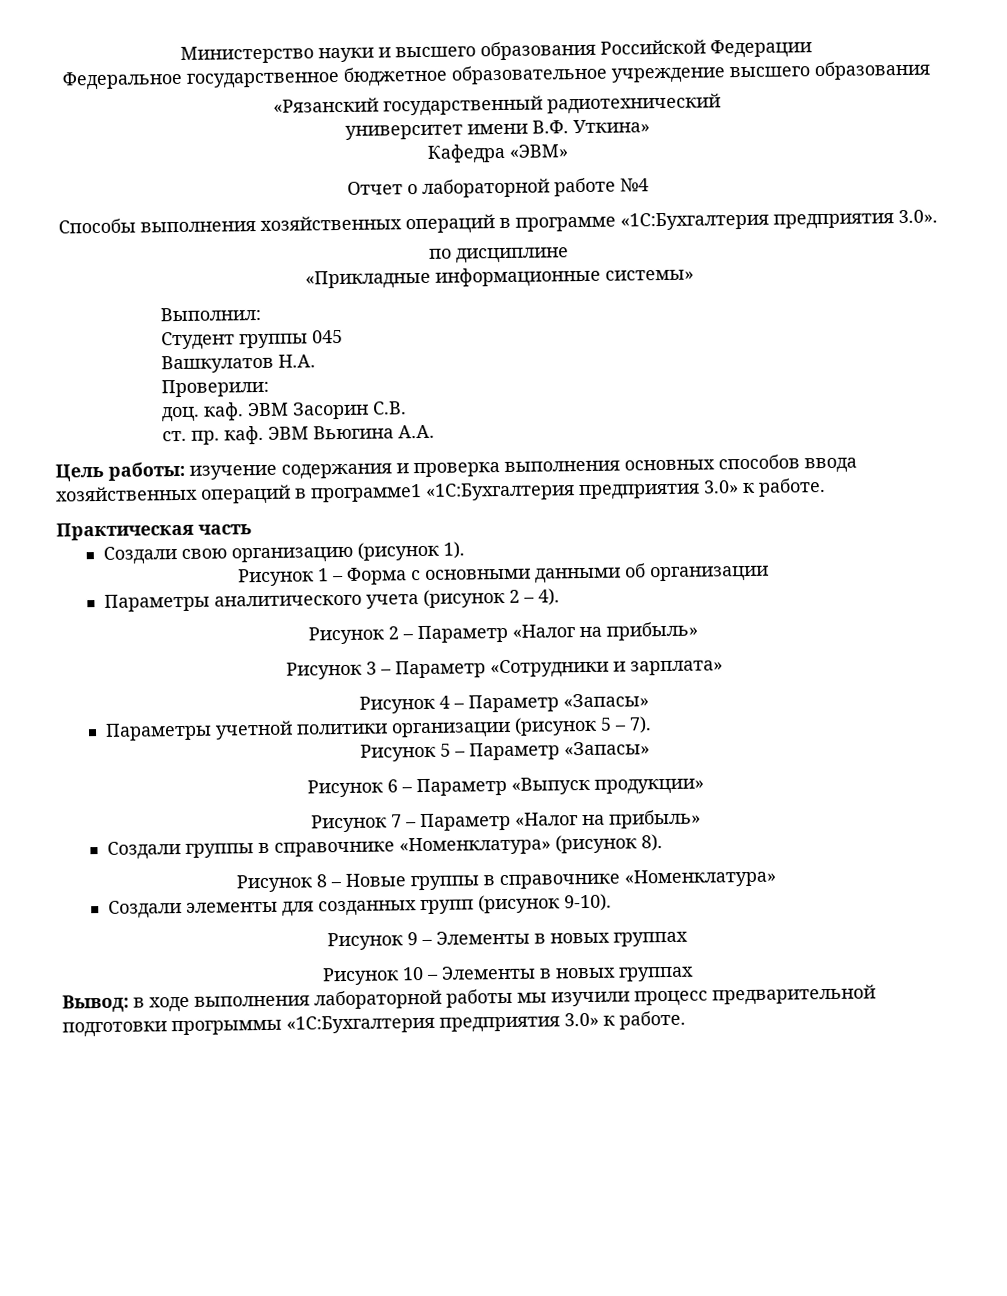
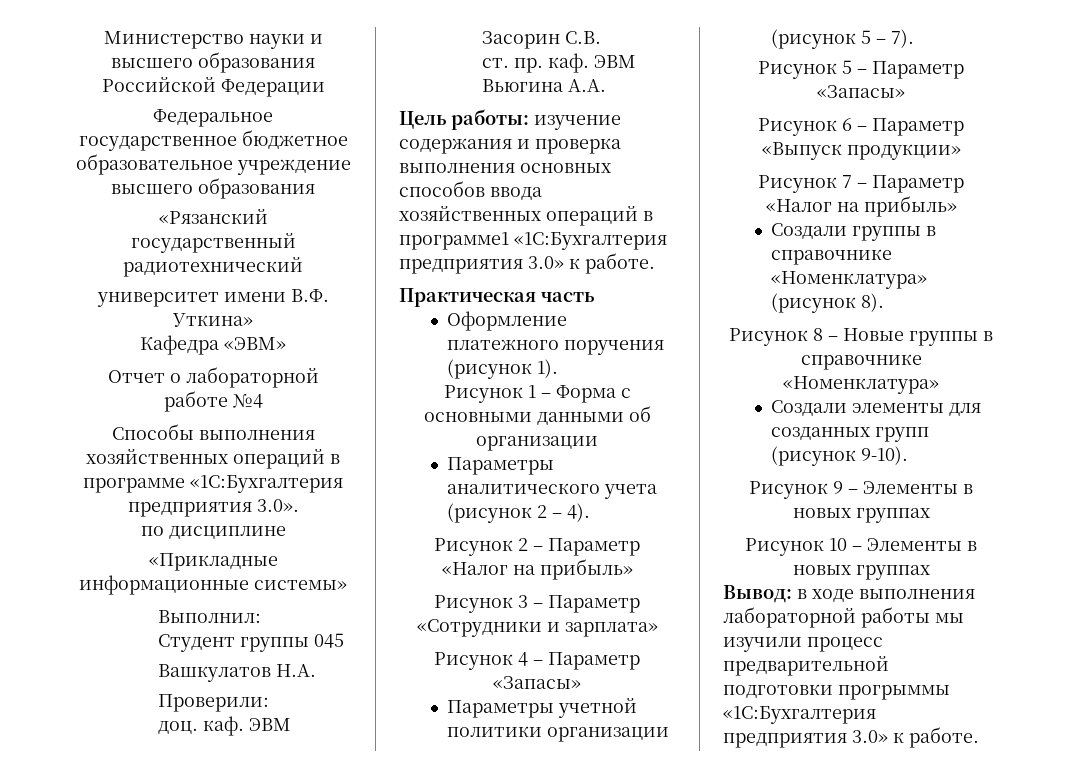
[102,546,353,565] Создали свою организацию -> [447,311,568,331] [447,339,665,355] Оформление платежного поручения

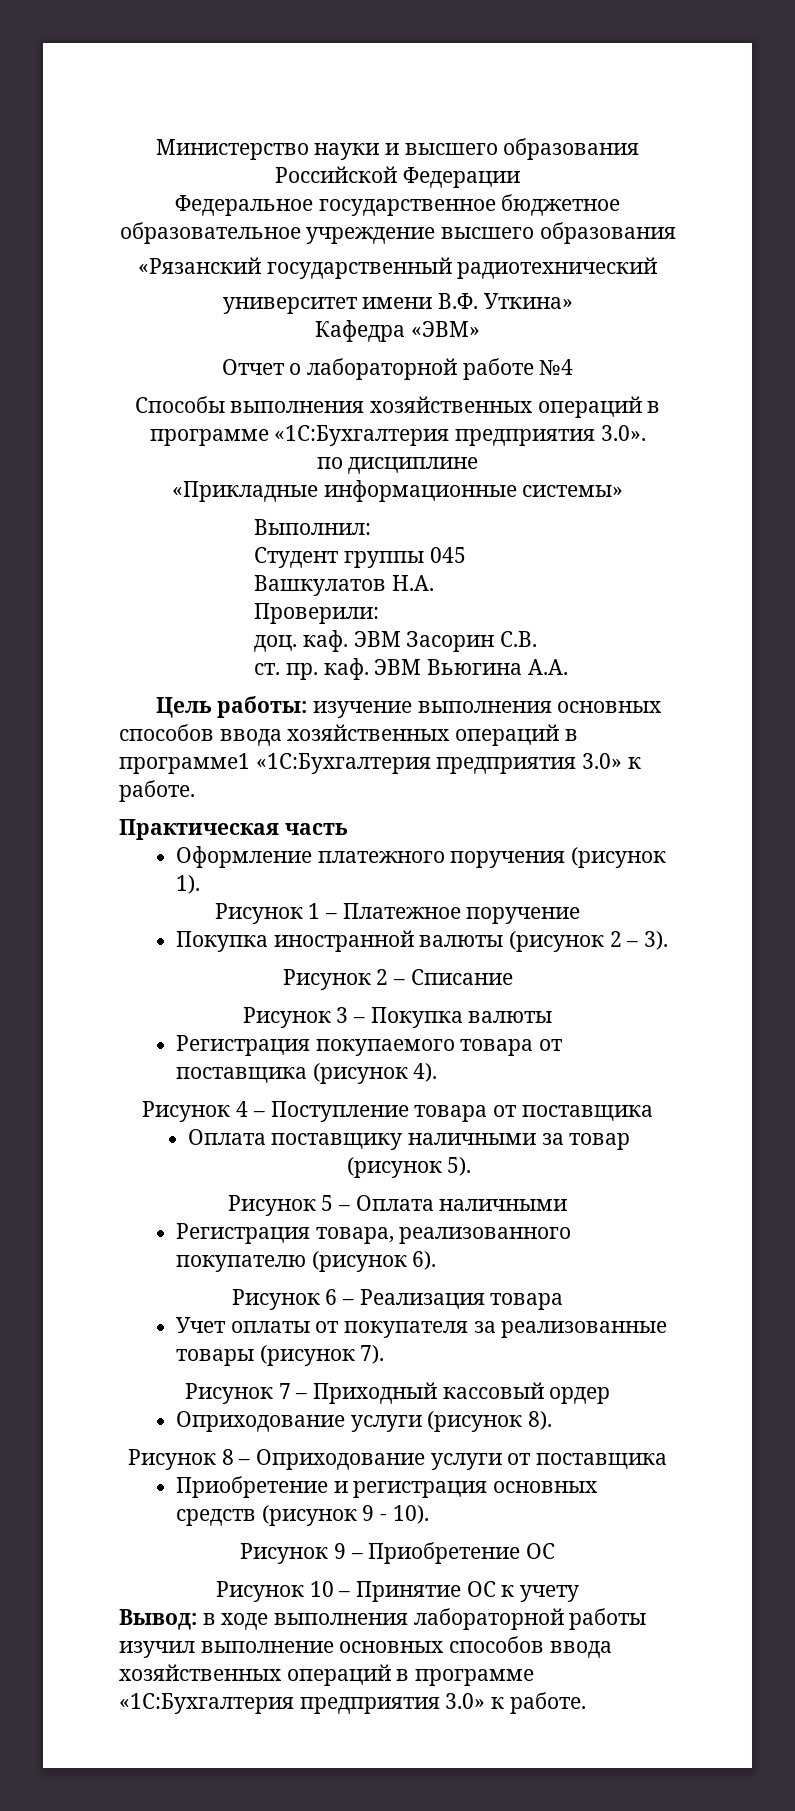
[399,138,621,154] содержания и проверка -> (413, 709) none
[555,385,631,403] [423,406,651,425] [476,436,598,451] [447,457,555,475] [447,483,658,499] Форма с основными данными об организации // Параметры аналитического учета -> [342,903,581,924] [175,930,504,952] Платежное поручение // Покупка иностранной валюты
[567,503,591,522] 4). -> [643,931,668,950] 3).
[548,538,640,556] [441,559,633,580] Параметр «Налог на прибыль» -> [410,969,513,985] Списание
[548,595,640,613] [416,619,658,637] [434,652,640,670] [493,676,581,689] [447,698,638,718] [447,726,670,742] [771,29,915,49] [758,60,964,79] [817,85,905,98] [758,118,964,136] [761,142,961,160] [758,175,964,193] [765,196,957,217] [771,223,937,241] [771,249,893,265] [771,271,928,289] Параметр «Сотрудники и зарплата» // Рисунок 4 – Параметр «Запасы» // Параметры учетной политики организации (рисунок 5 – 7). // Рисунок 5 – Параметр «Запасы» // Рисунок 6 – Параметр «Выпуск продукции» // Рисунок 7 – Параметр «Налог на прибыль» // Создали группы в справочнике «Номенклатура» -> [370,1007,553,1028] [175,1035,563,1056] [175,1063,438,1084] [142,1101,653,1122] [187,1129,631,1150] [346,1157,472,1178] [227,1195,568,1216] [175,1223,572,1244] [175,1251,437,1272] [231,1289,564,1310] [175,1317,668,1338] [175,1345,385,1366] [184,1382,611,1404] [175,1411,422,1432] Покупка валюты // Регистрация покупаемого товара от поставщика (рисунок 4). // Рисунок 4 – Поступление товара от поставщика // Оплата поставщику наличными за товар (рисунок 5). // Рисунок 5 – Оплата наличными // Регистрация товара, реализованного покупателю (рисунок 6). // Рисунок 6 – Реализация товара // Учет оплаты от покупателя за реализованные товары (рисунок 7). // Рисунок 7 – Приходный кассовый ордер // Оприходование услуги
[843,328,993,346] [800,354,922,370] [783,376,939,394] [771,400,982,416] [771,427,930,442] [771,446,909,466] Новые группы в справочнике «Номенклатура» // Создали элементы для созданных групп (рисунок 9-10). -> [256,1449,668,1470] [175,1476,598,1498] [175,1505,429,1526] Оприходование услуги от поставщика // Приобретение и регистрация основных средств (рисунок 9 - 10).
[863,481,973,494] [792,508,930,523] Элементы в новых группах -> [368,1542,555,1564] Приобретение ОС
[867,538,977,551] [792,565,930,580] Элементы в новых группах -> [356,1581,580,1602] Принятие ОС к учету
[935,613,964,623] [723,637,883,652] [723,656,889,676] [723,684,950,700] мы изучили процесс предварительной подготовки прогрыммы -> [119,1636,612,1658] [119,1664,535,1686] изучил выполнение основных способов ввода хозяйственных операций в программе

